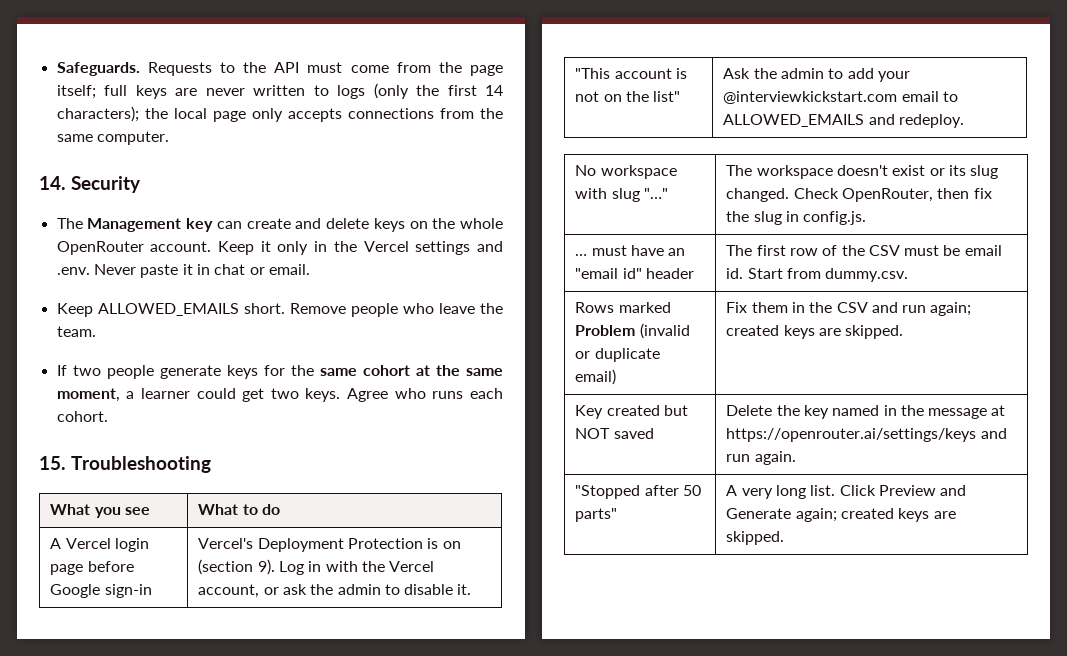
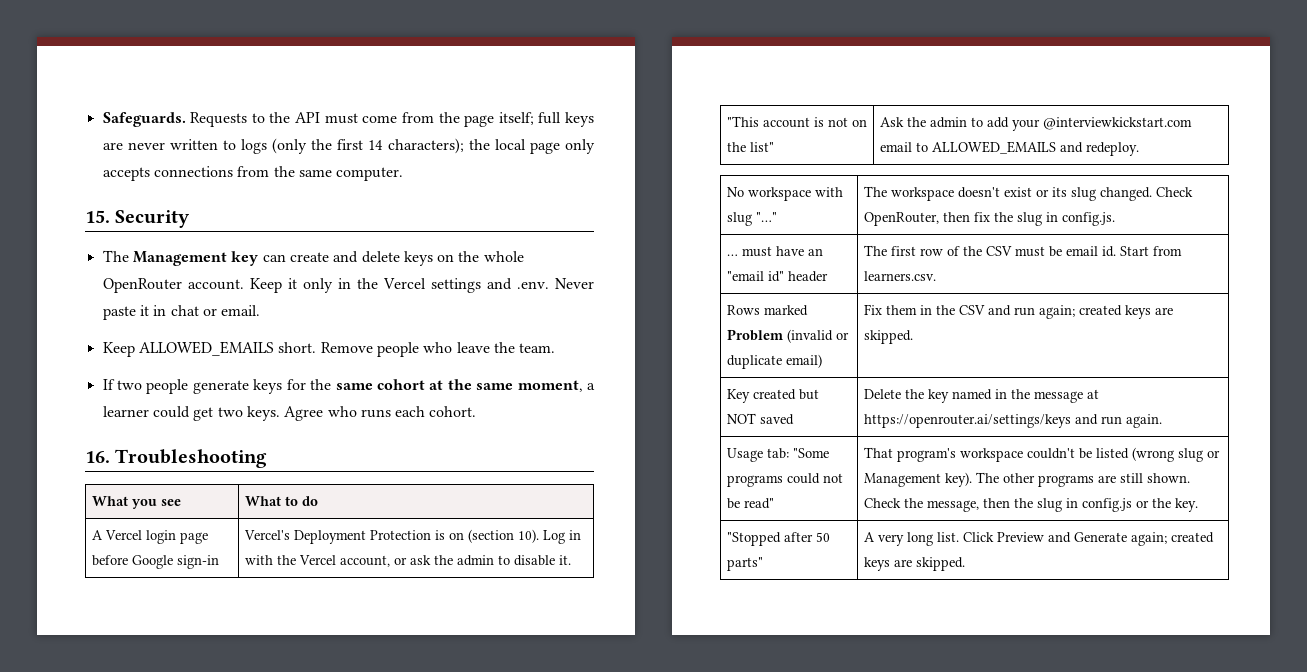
[39,176,66,190] 14. -> [85,210,110,223] 15.
[39,456,66,470] 15. -> [85,451,110,463] 16.
[257,559,275,575] 9). -> [517,529,539,543] 10).
[825,268,909,282] dummy.csv. -> [863,271,936,281] learners.csv.
(796, 458) none -> [726,448,829,462] [726,473,843,487] [726,498,774,509] [863,447,1220,462] [863,472,1190,487] [863,498,1198,512] // Usage tab: "Some programs could not be read" | That program's workspace couldn't be listed (wrong slug or Management key). The other programs are still shown. Check the message, then the slug in config.js or the key.

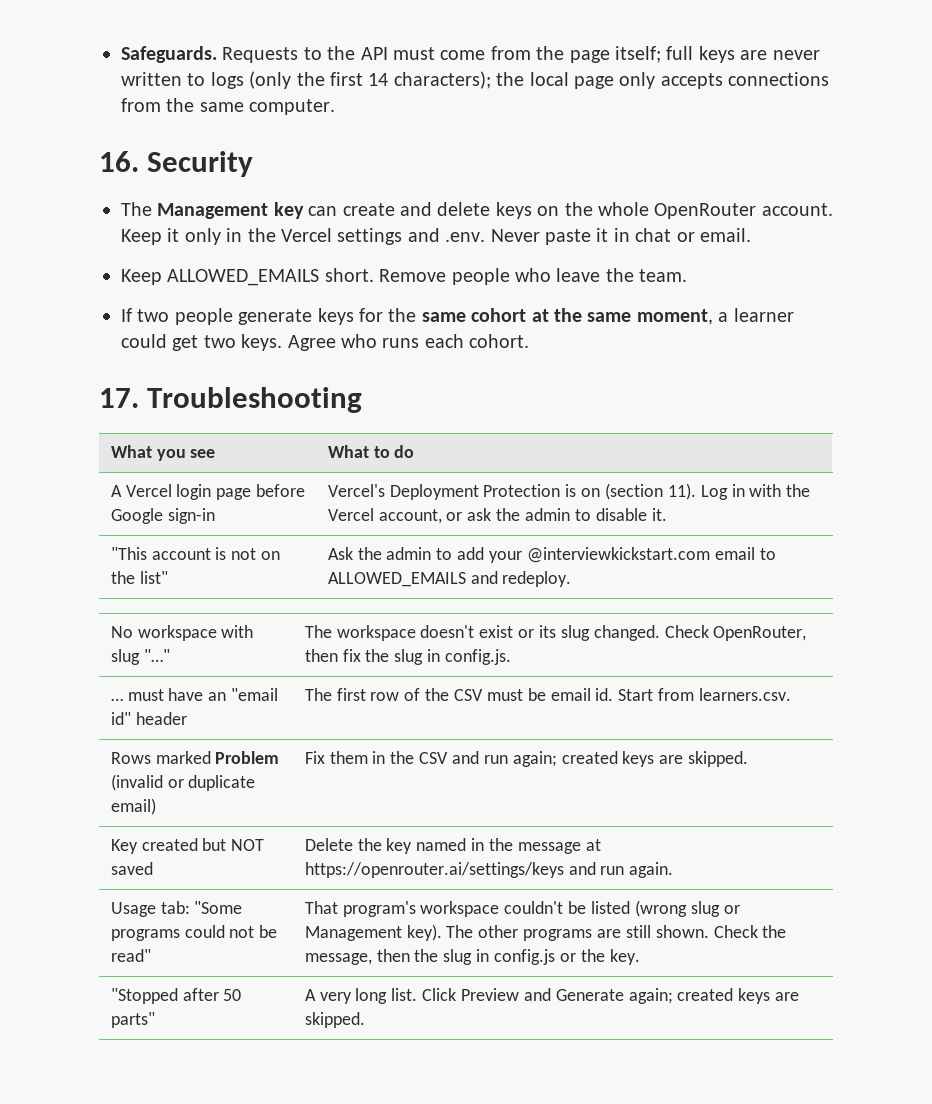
[85,210,110,223] 15. -> [99,151,139,172] 16.
[85,451,110,463] 16. -> [99,388,139,408] 17.
[517,529,539,543] 10). -> [667,483,696,500] 11).

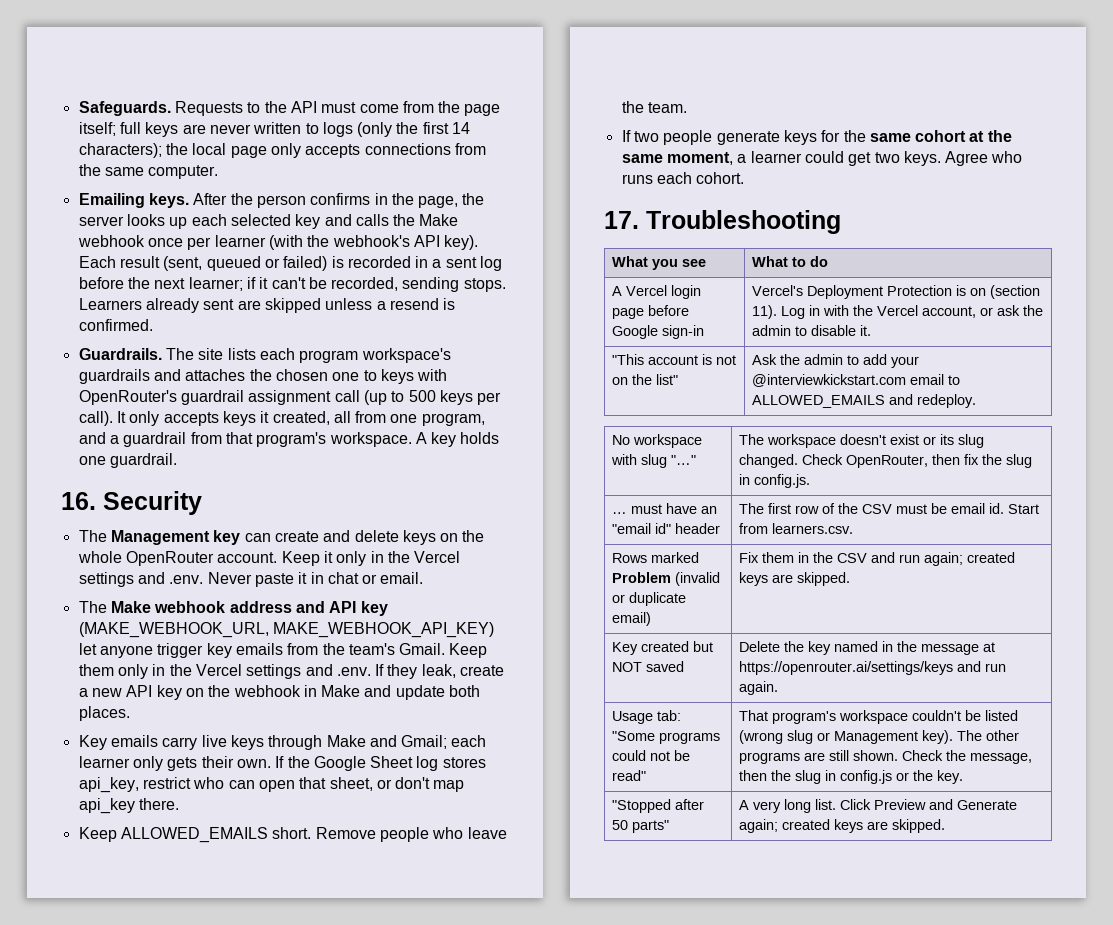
(336, 107) none -> [78,193,485,208] [78,214,459,229] [77,235,479,250] [78,256,503,271] [78,277,506,292] [78,298,456,313] [78,319,153,331] [78,348,451,363] [78,369,448,384] [78,390,502,405] [78,411,485,426] [78,432,500,447] [78,453,177,468] // Emailing keys. After the person confirms in the page, the server looks up each selected key and calls the Make webhook once per learner (with the webhook's API key). Each result (sent, queued or failed) is recorded in a sent log before the next learner; if it can't be recorded, sending stops. Learners already sent are skipped unless a resend is confirmed. // Guardrails. The site lists each program workspace's guardrails and attaches the chosen one to keys with OpenRouter's guardrail assignment call (up to 500 keys per call). It only accepts keys it created, all from one program, and a guardrail from that program's workspace. A key holds one guardrail.
(751, 235) none -> [78,601,388,616] [78,622,494,638] [78,643,488,658] [78,664,505,679] [78,685,481,700] [78,706,130,721] [78,735,487,750] [78,756,486,771] [78,777,465,793] [78,798,179,814] // The Make webhook address and API key (MAKE_WEBHOOK_URL, MAKE_WEBHOOK_API_KEY) let anyone trigger key emails from the team's Gmail. Keep them only in the Vercel settings and .env. If they leak, create a new API key on the webhook in Make and update both places. // Key emails carry live keys through Make and Gmail; each learner only gets their own. If the Google Sheet log stores api_key, restrict who can open that sheet, or don't map api_key there.

